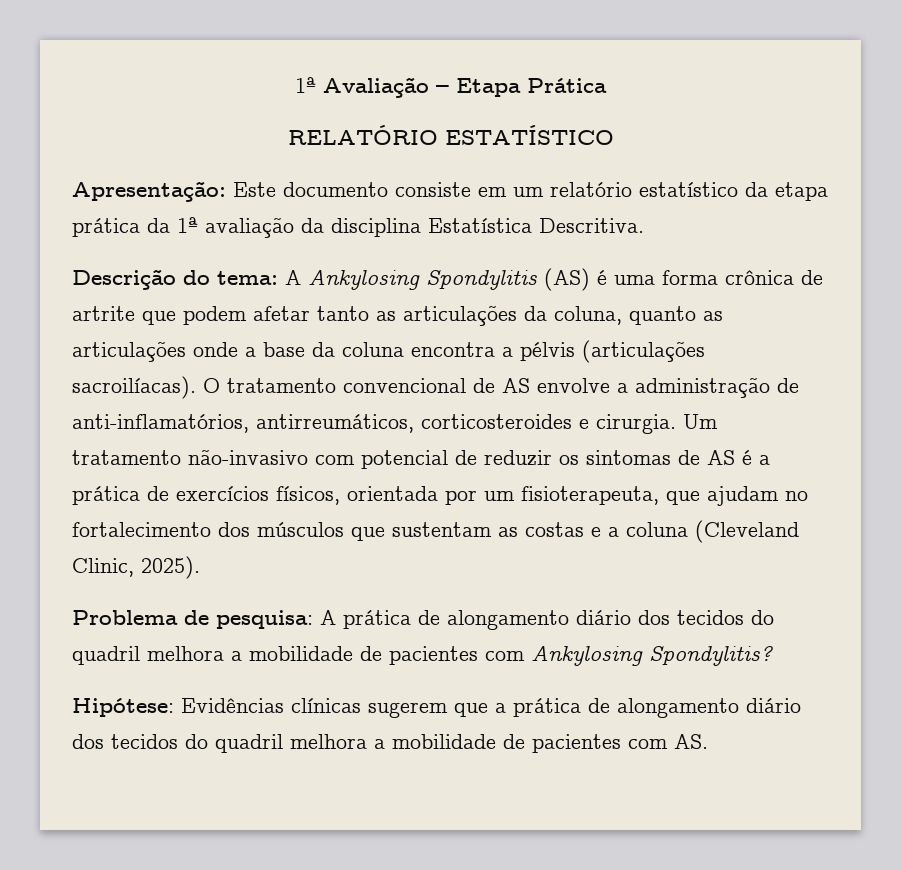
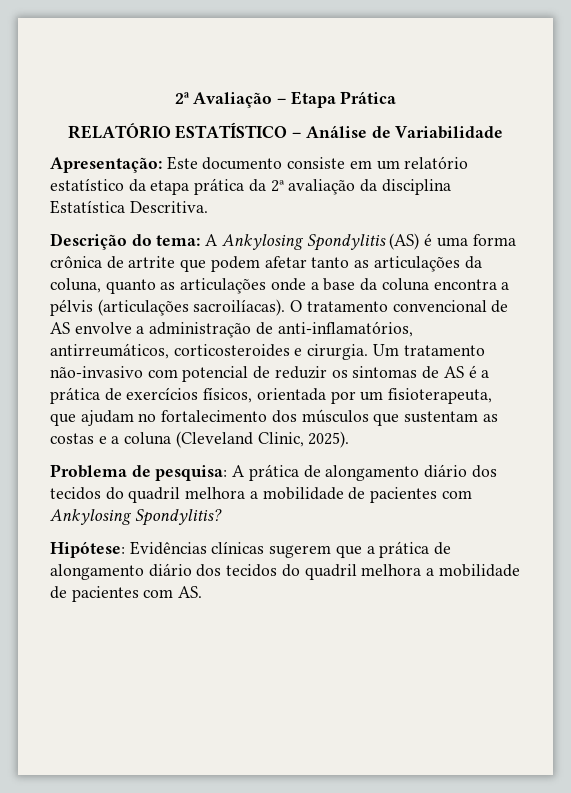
[295,77,316,93] 1ª -> [174,92,189,104] 2ª
(614, 135) none -> [292,125,504,139] – Análise de Variabilidade
[177,217,198,233] 1ª -> [270,180,284,192] 2ª

